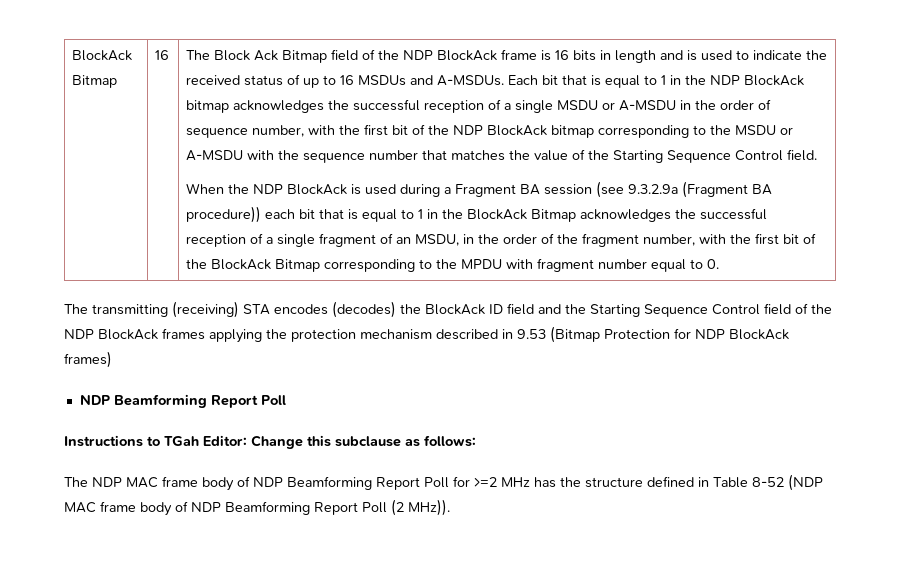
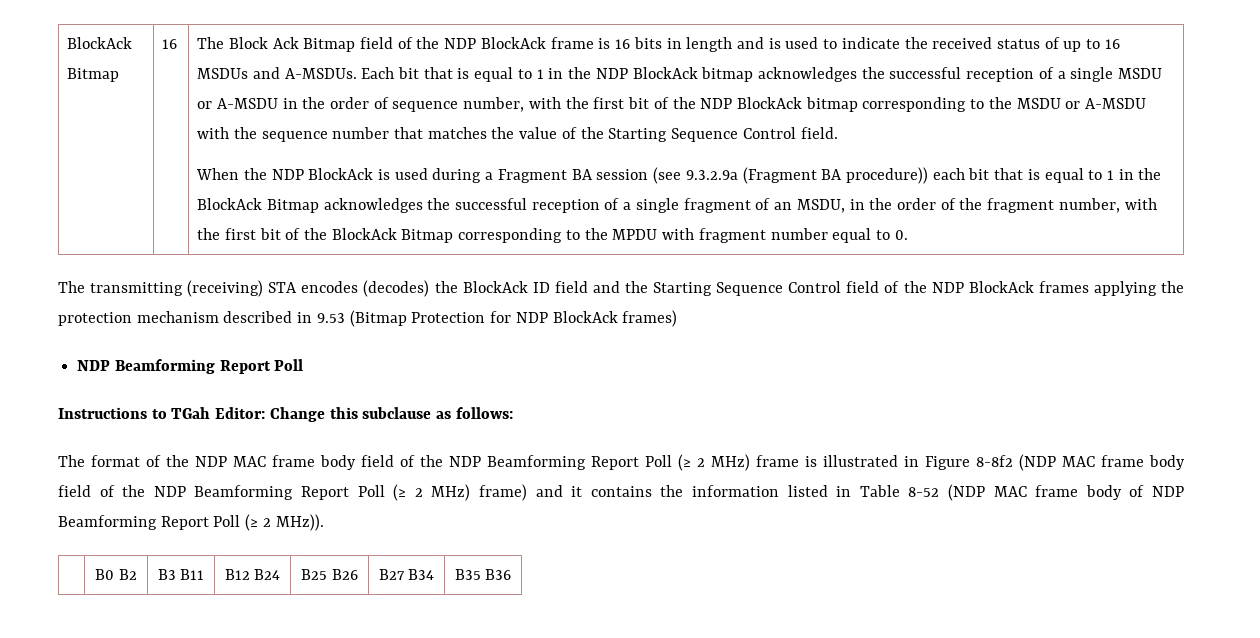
(88, 482) none -> [91,455,189,467] format of the
[237,476,694,490] of NDP Beamforming Report Poll for >=2 MHz has the structure defined -> [361,454,1185,471] [58,484,828,501] field of the NDP Beamforming Report Poll (≥ 2 MHz) frame is illustrated in Figure 8-8f2 (NDP MAC frame body field of the NDP Beamforming Report Poll (≥ 2 MHz) frame) and it contains the information listed
[391,499,404,516] (2 -> [245,514,271,531] (≥ 2
(450, 507) none -> [95,569,137,580] [157,569,205,580] [224,569,281,580] [301,569,358,580] [378,569,435,580] [454,569,512,580] // | B0 B2 | B3 B11 | B12 B24 | B25 B26 | B27 B34 | B35 B36

